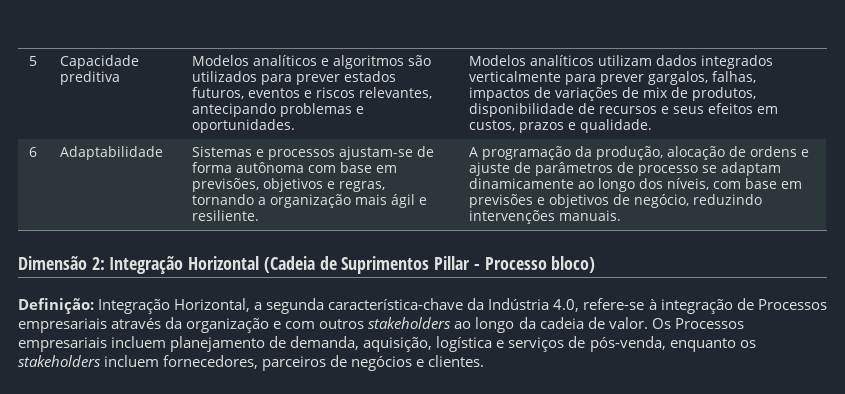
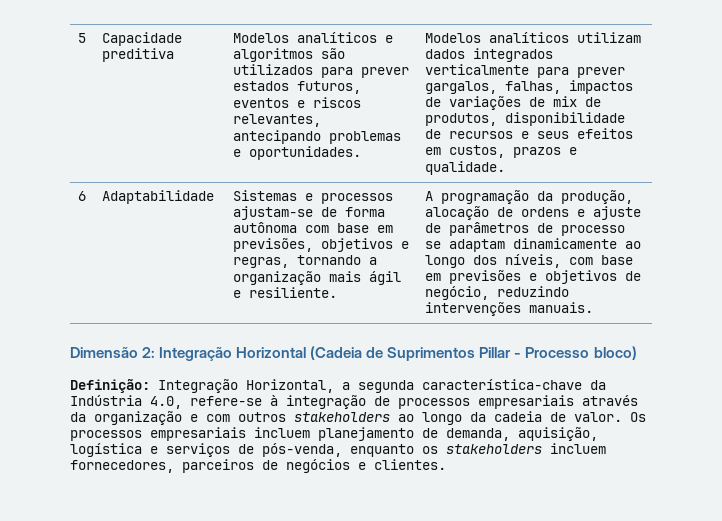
[757,299,827,310] Processos -> [398,398,470,409] processos
[674,318,744,329] Processos -> [70,430,142,441] processos

